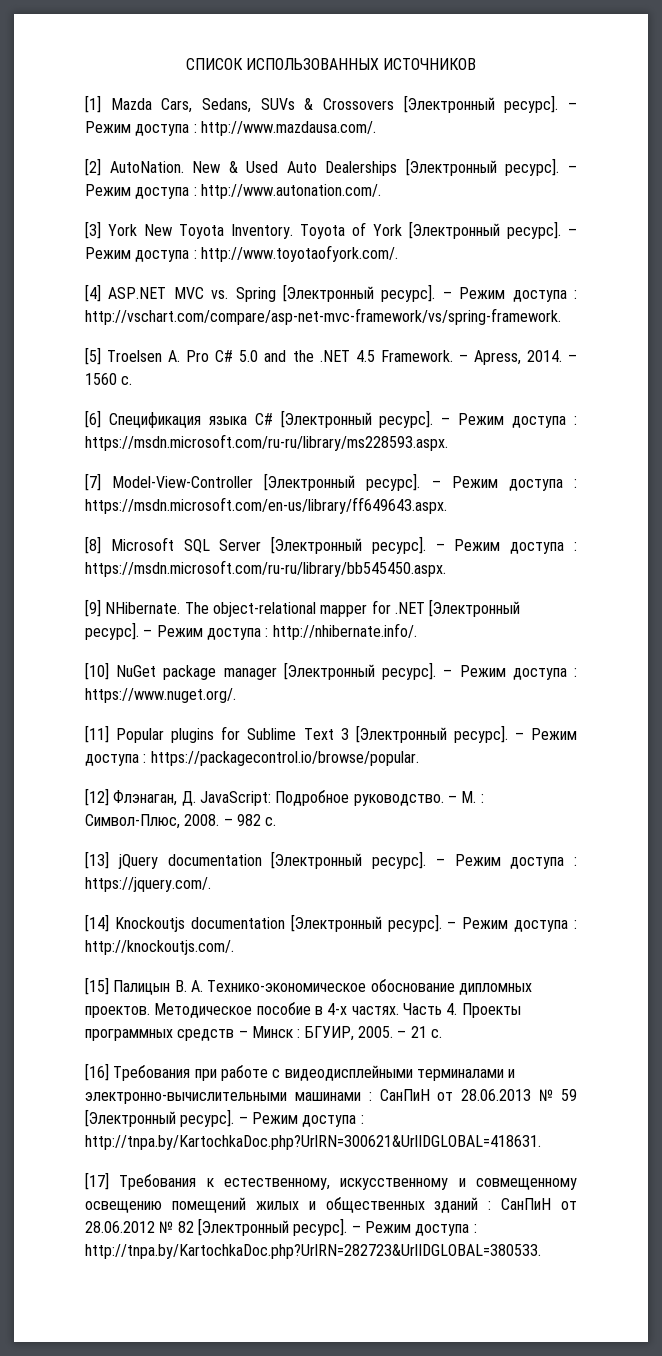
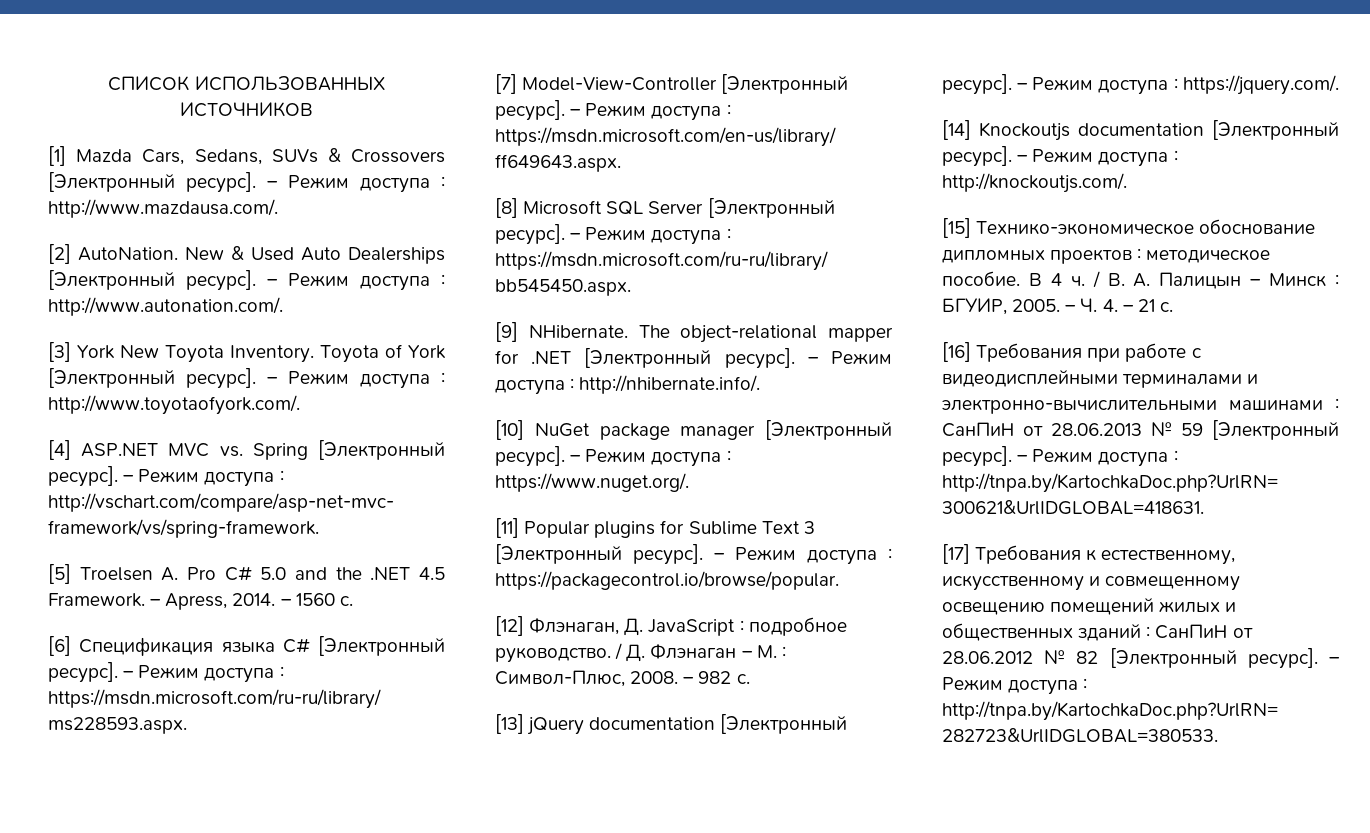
[199,790,444,806] JavaScript: Подробное руководство. -> [648,617,847,636] [495,643,737,663] JavaScript : подробное руководство. / Д. Флэнаган
[113,979,532,995] [85,1002,521,1018] [85,1029,235,1041] Палицын В. А. Технико-экономическое обоснование дипломных проектов. Методическое пособие в 4-х частях. Часть 4. Проекты программных средств -> [976,219,1316,235] [942,248,1271,264] [942,271,1242,289] Технико-экономическое обоснование дипломных проектов : методическое пособие. В 4 ч. / В. А. Палицын
(407, 1034) none -> [1080,298,1134,312] Ч. 4. –

